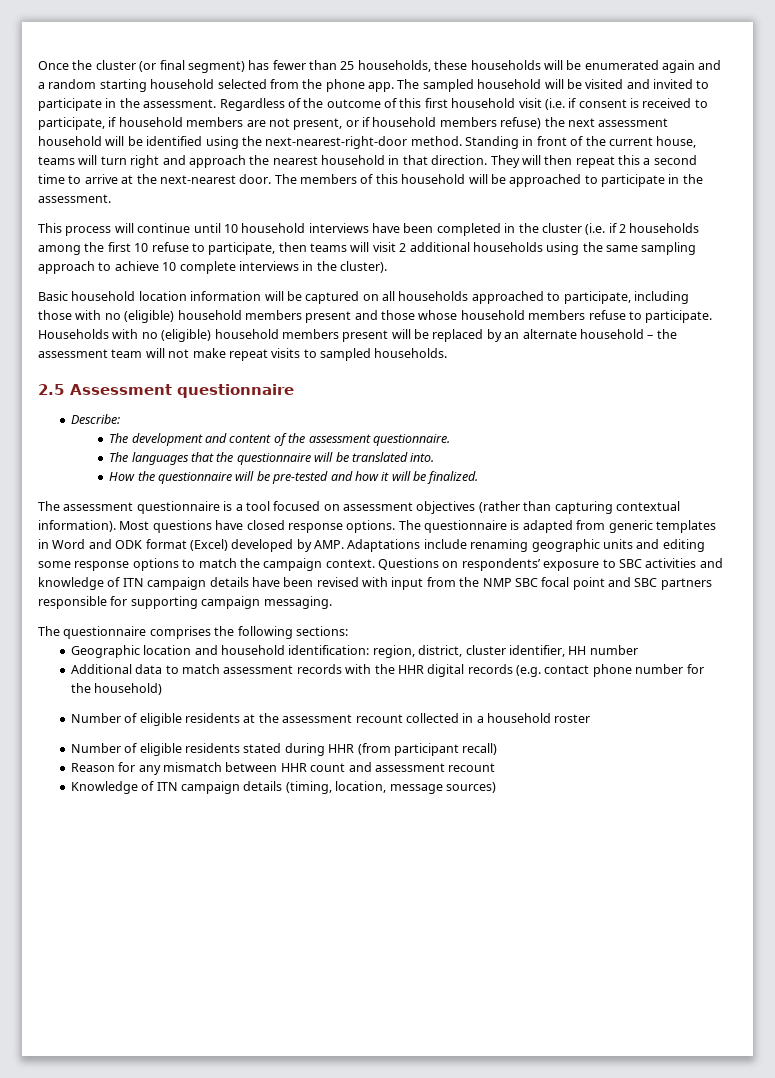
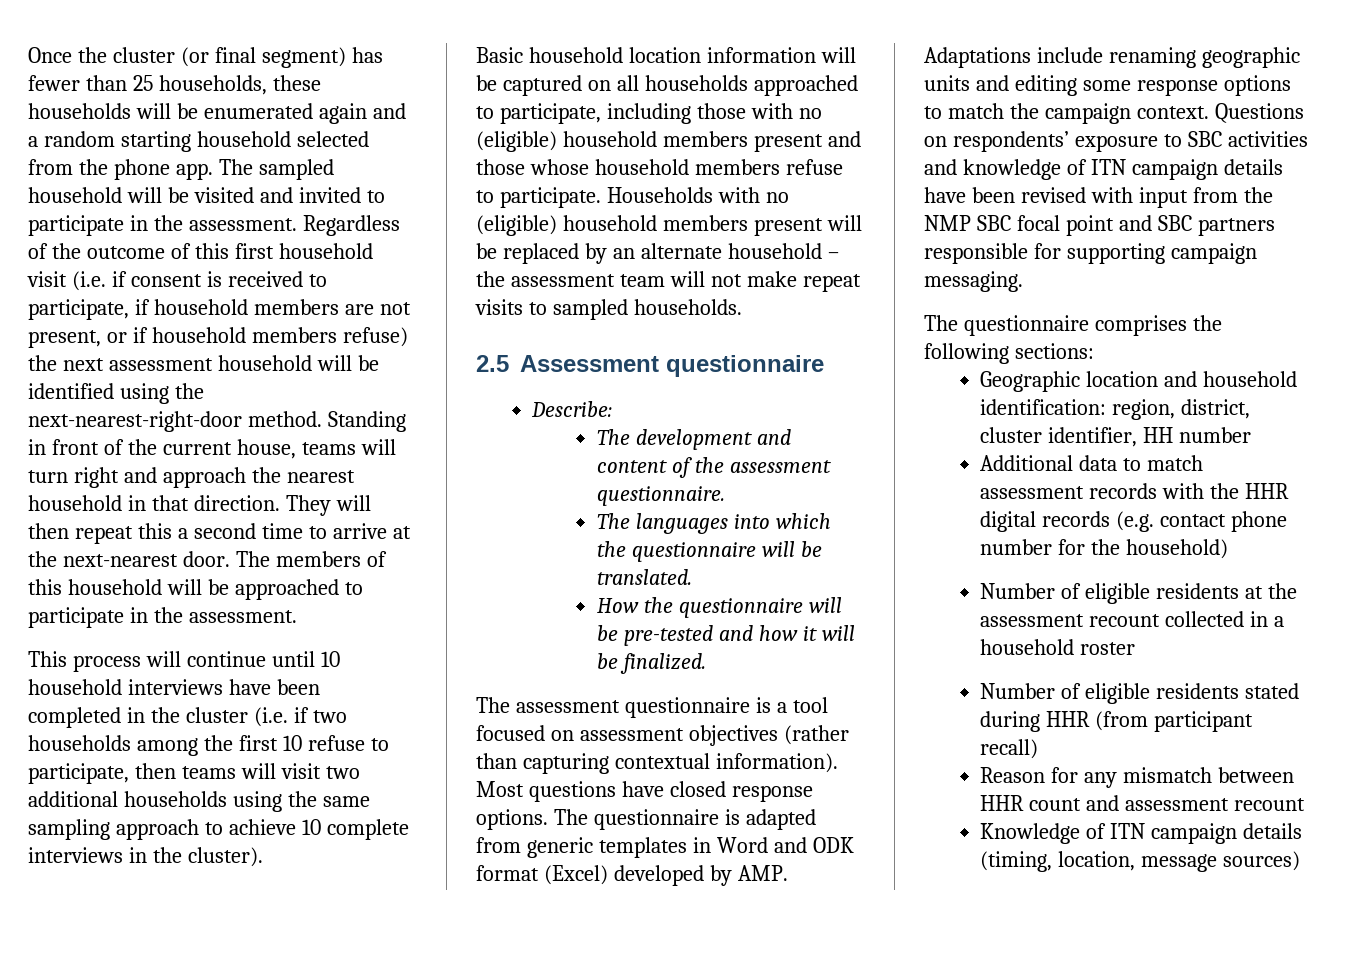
[619,224,626,233] 2 -> [312,710,347,723] two
[399,243,407,252] 2 -> [325,766,360,779] two
[191,452,435,465] that the questionnaire will be translated into. -> [733,513,831,529] [596,541,822,562] [596,569,692,585] into which the questionnaire will be translated.

